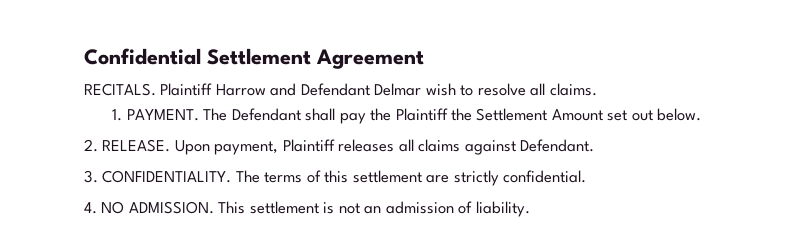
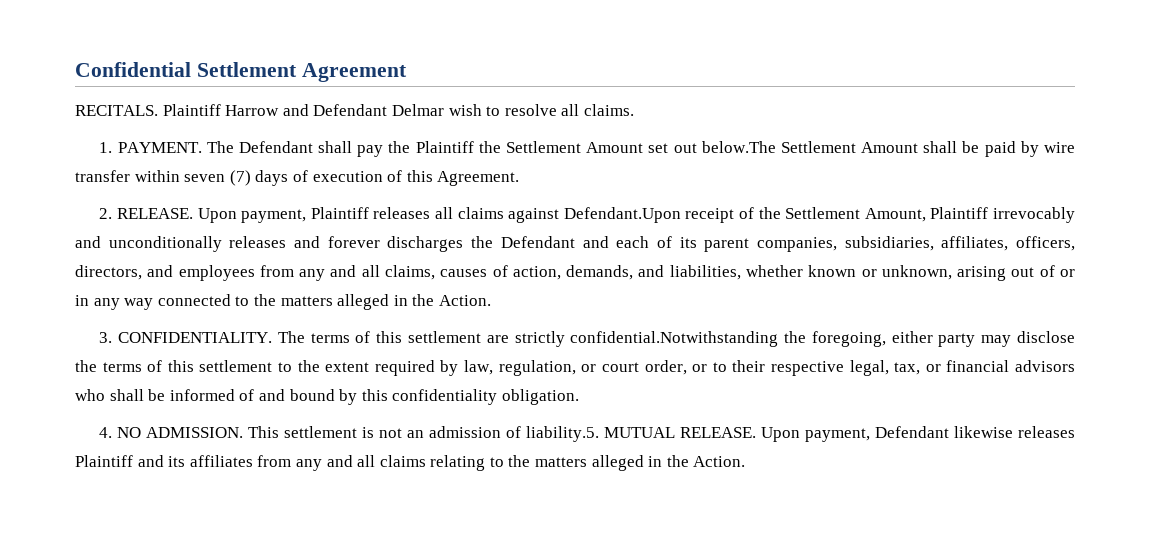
[657,108,702,121] below. -> [701,141,1076,157] [75,170,520,186] below.The Settlement Amount shall be paid by wire transfer within seven (7) days of execution of this Agreement.
[520,139,595,152] Defendant. -> [563,207,1075,223] [75,236,1075,252] [75,265,1076,281] [75,294,491,310] Defendant.Upon receipt of the Settlement Amount, Plaintiff irrevocably and unconditionally releases and forever discharges the Defendant and each of its parent companies, subsidiaries, affiliates, officers, directors, and employees from any and all claims, causes of action, demands, and liabilities, whether known or unknown, arising out of or in any way connected to the matters alleged in the Action.
[503,170,587,183] confidential. -> [570,331,1075,347] [75,360,1075,376] [75,389,579,405] confidential.Notwithstanding the foregoing, either party may disclose the terms of this settlement to the extent required by law, regulation, or court order, or to their respective legal, tax, or financial advisors who shall be informed of and bound by this confidentiality obligation.
[475,201,530,217] liability. -> [526,426,1075,442] [75,455,746,471] liability.5. MUTUAL RELEASE. Upon payment, Defendant likewise releases Plaintiff and its affiliates from any and all claims relating to the matters alleged in the Action.

